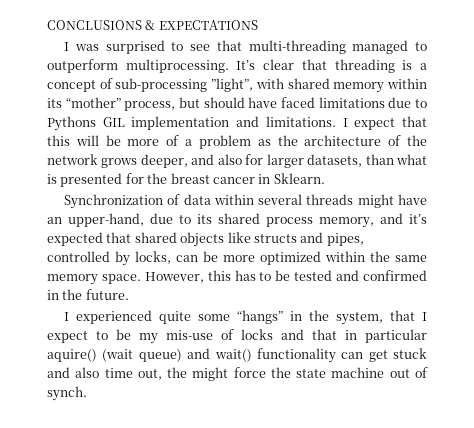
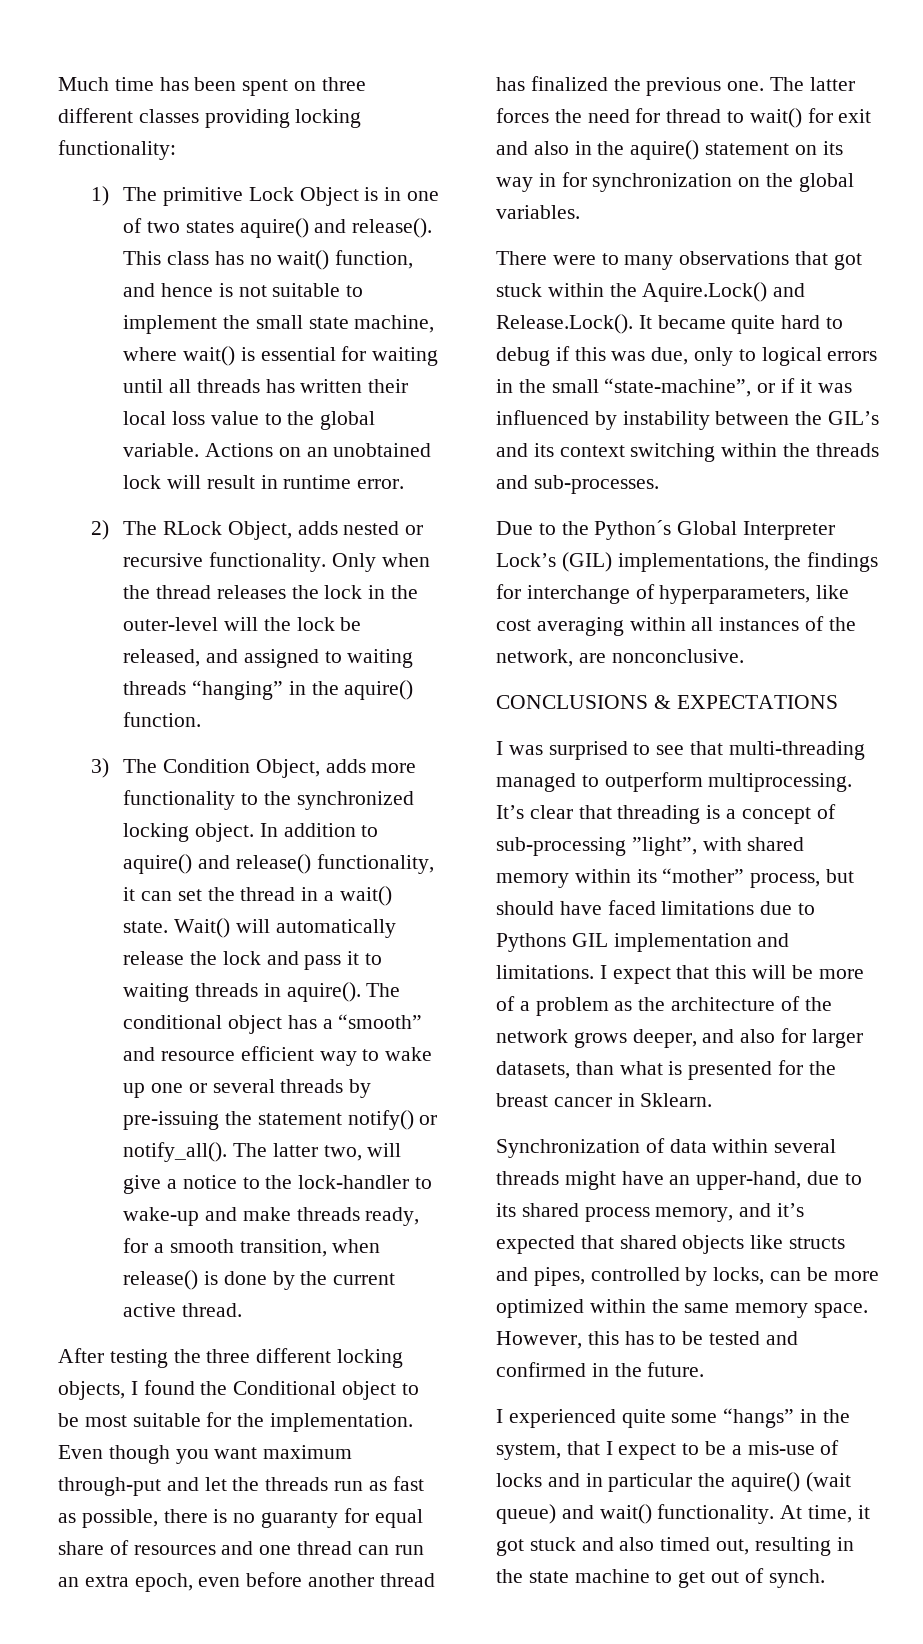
(47, 25) none -> [58,77,366,96] [58,108,362,128] [58,140,176,160] [90,186,439,206] [123,218,433,238] [123,250,414,270] [123,283,364,297] [123,315,435,334] [123,346,439,366] [123,379,409,393] [123,411,376,430] [123,443,432,457] [123,475,405,489] [90,520,424,540] [123,552,430,572] [123,585,418,599] [123,617,362,631] [123,649,414,668] [123,680,414,700] [123,712,202,727] [90,758,417,778] [123,790,414,810] [123,823,379,842] [123,854,434,874] [123,886,392,906] [123,918,396,938] [123,951,382,970] [123,982,401,1002] [123,1014,423,1034] [123,1046,433,1066] [123,1079,372,1098] [123,1110,438,1130] [123,1142,402,1162] [123,1175,432,1194] [123,1207,420,1226] [123,1238,381,1257] [123,1270,396,1290] [123,1303,242,1317] [58,1348,404,1368] [58,1380,419,1400] [58,1412,414,1432] [58,1445,353,1464] [58,1476,424,1496] [58,1508,423,1528] [58,1540,424,1555] [58,1572,435,1592] [496,76,855,96] [496,108,872,128] [496,140,843,160] [496,172,854,192] [496,205,580,219] [496,251,862,270] [496,282,806,302] [496,314,844,334] [496,346,878,366] [496,378,852,397] [496,410,880,430] [496,443,879,462] [496,475,659,494] [496,520,836,540] [496,552,879,572] [496,584,850,604] [496,616,856,636] [496,649,744,667] Much time has been spent on three different classes providing locking functionality: // 1) The primitive Lock Object is in one of two states aquire() and release(). This class has no wait() function, and hence is not suitable to implement the small state machine, where wait() is essential for waiting until all threads has written their local loss value to the global variable. Actions on an unobtained lock will result in runtime error. // 2) The RLock Object, adds nested or recursive functionality. Only when the thread releases the lock in the outer-level will the lock be released, and assigned to waiting threads “hanging” in the aquire() function. // 3) The Condition Object, adds more functionality to the synchronized locking object. In addition to aquire() and release() functionality, it can set the thread in a wait() state. Wait() will automatically release the lock and pass it to waiting threads in aquire(). The conditional object has a “smooth” and resource efficient way to wake up one or several threads by pre-issuing the statement notify() or notify_all(). The latter two, will give a notice to the lock-handler to wake-up and make threads ready, for a smooth transition, when release() is done by the current active thread. // After testing the three different locking objects, I found the Conditional object to be most suitable for the implementation. Even though you want maximum through-put and let the threads run as fast as possible, there is no guaranty for equal share of resources and one thread can run an extra epoch, even before another thread has finalized the previous one. The latter forces the need for thread to wait() for exit and also in the aquire() statement on its way in for synchronization on the global variables. // There were to many observations that got stuck within the Aquire.Lock() and Release.Lock(). It became quite hard to debug if this was due, only to logical errors in the small “state-machine”, or if it was influenced by instability between the GIL’s and its context switching within the threads and sub-processes. // Due to the Python´s Global Interpreter Lock’s (GIL) implementations, the findings for interchange of hyperparameters, like cost averaging within all instances of the network, are nonconclusive. //
[139,333,158,344] my -> [731,1445,742,1455] a
[312,329,337,340] that -> (580, 1480) none
(427, 336) none -> [698,1473,726,1487] the
[256,348,427,363] [47,367,266,381] functionality can get stuck and also time out, the might force -> [657,1504,870,1524] [496,1537,854,1556] functionality. At time, it got stuck and also timed out, resulting in
(385, 372) none -> [655,1571,706,1588] to get

